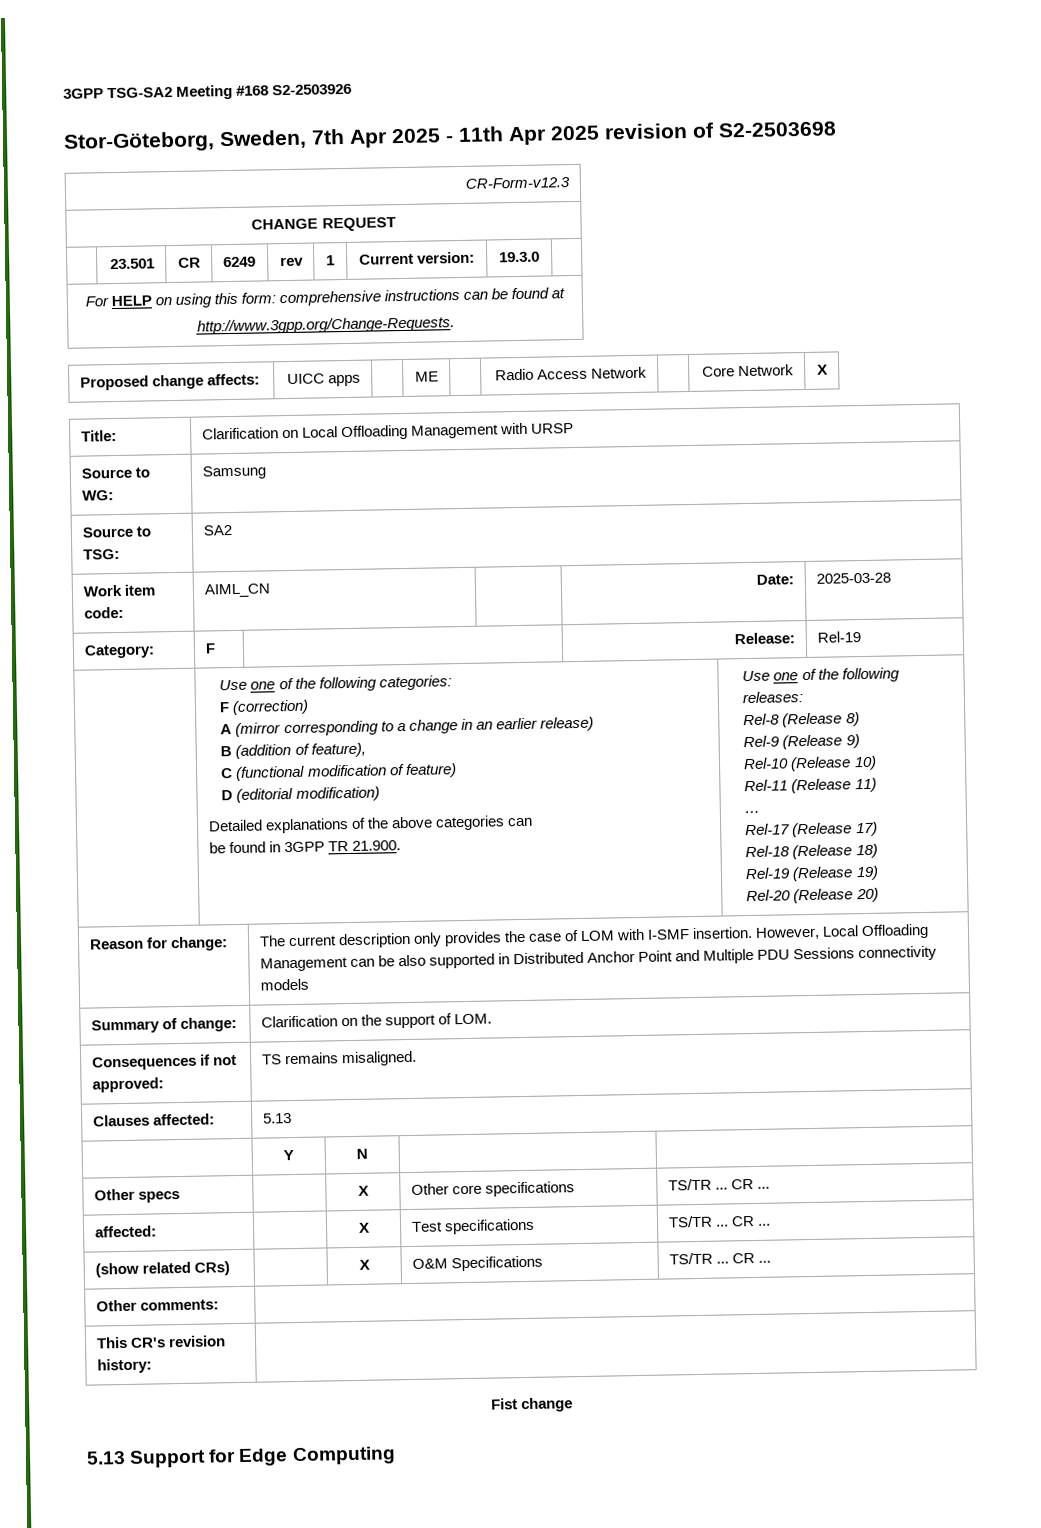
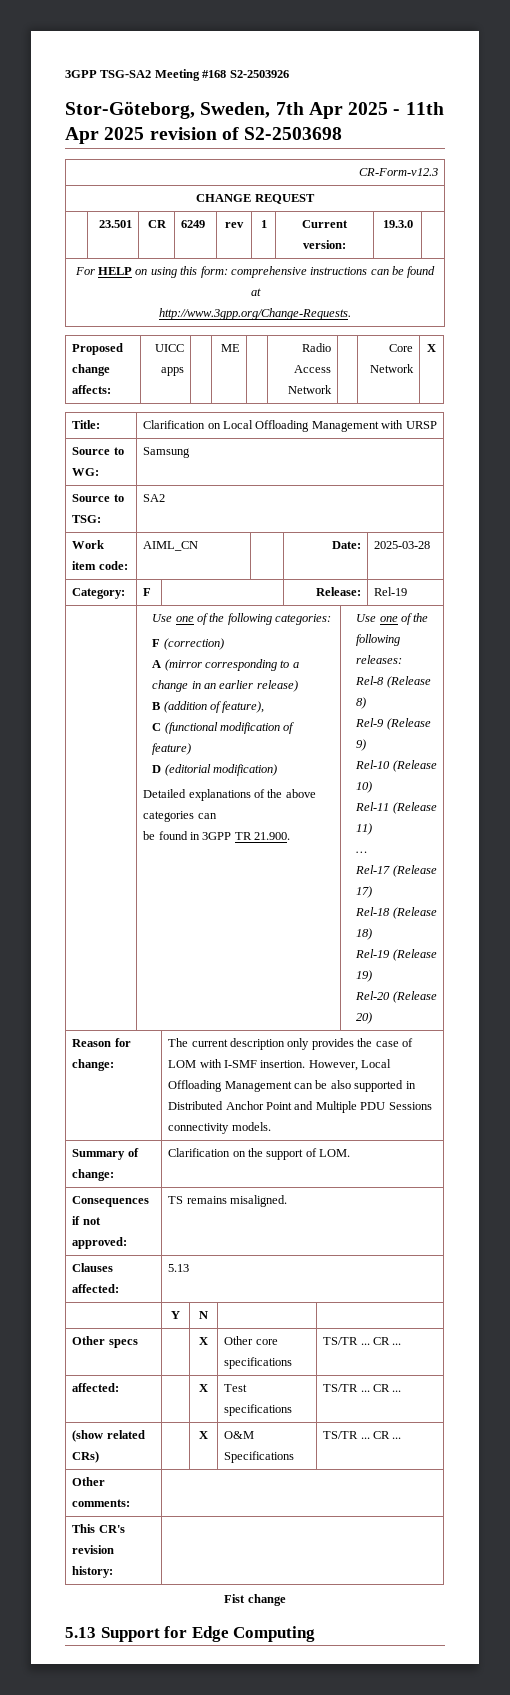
[259,978,309,991] models -> [231,1122,271,1131] models.

